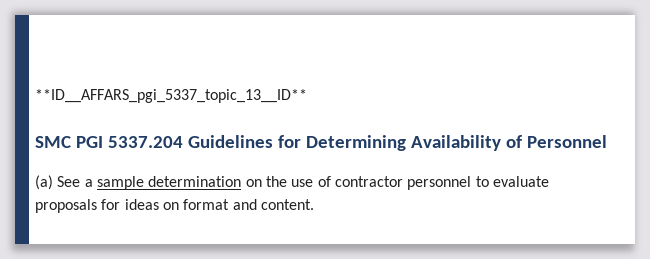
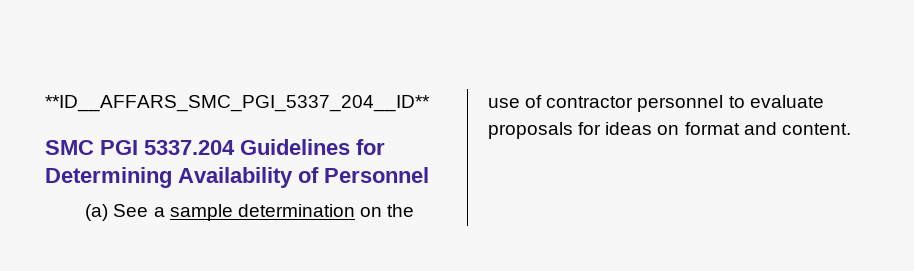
[35,89,307,103] **ID__AFFARS_pgi_5337_topic_13__ID** -> [45,95,430,112] **ID__AFFARS_SMC_PGI_5337_204__ID**

